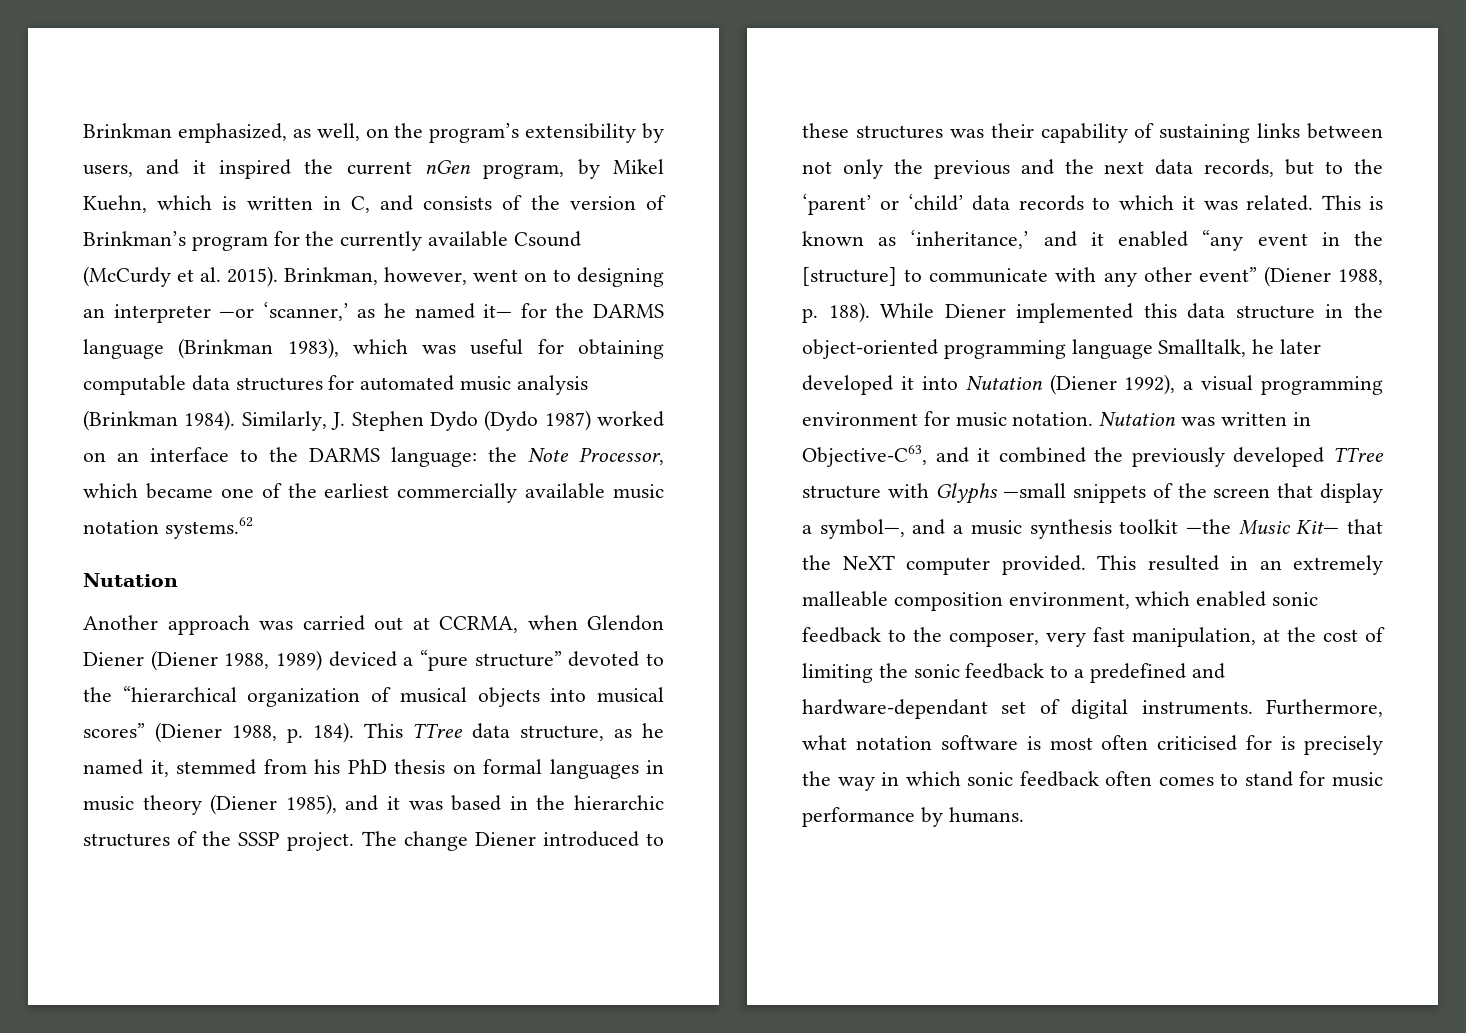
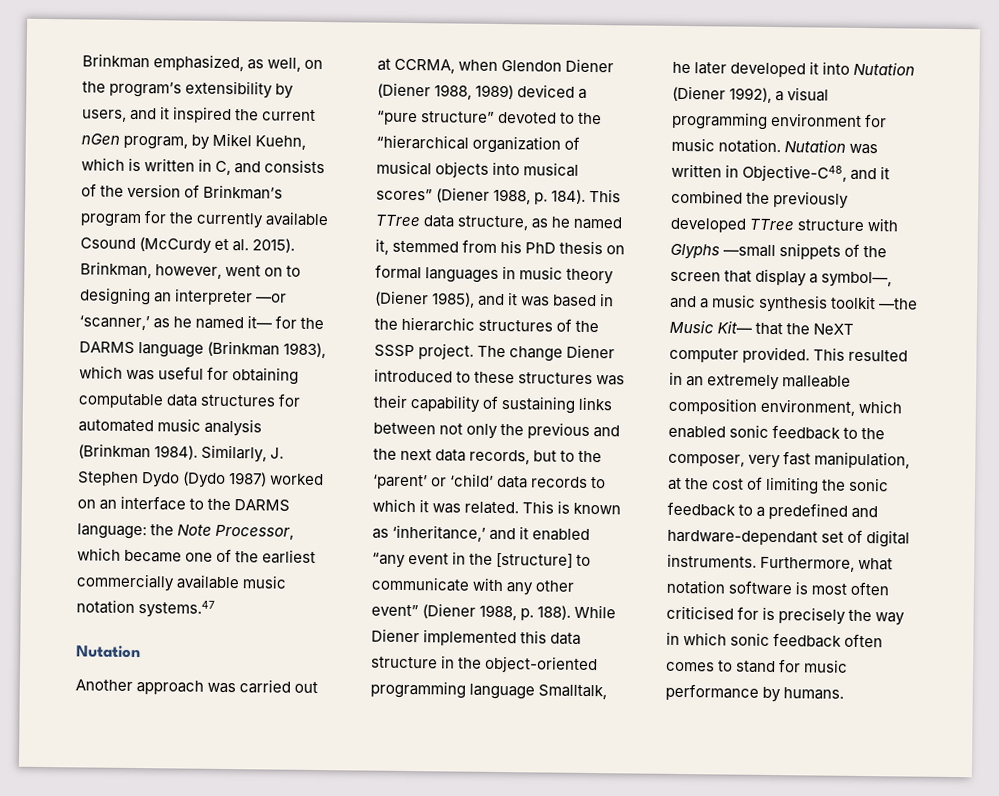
[164,517,253,539] systems.62 -> [138,600,216,618] systems.47
[802,445,927,467] Objective-C63, -> [742,164,848,182] Objective-C48,

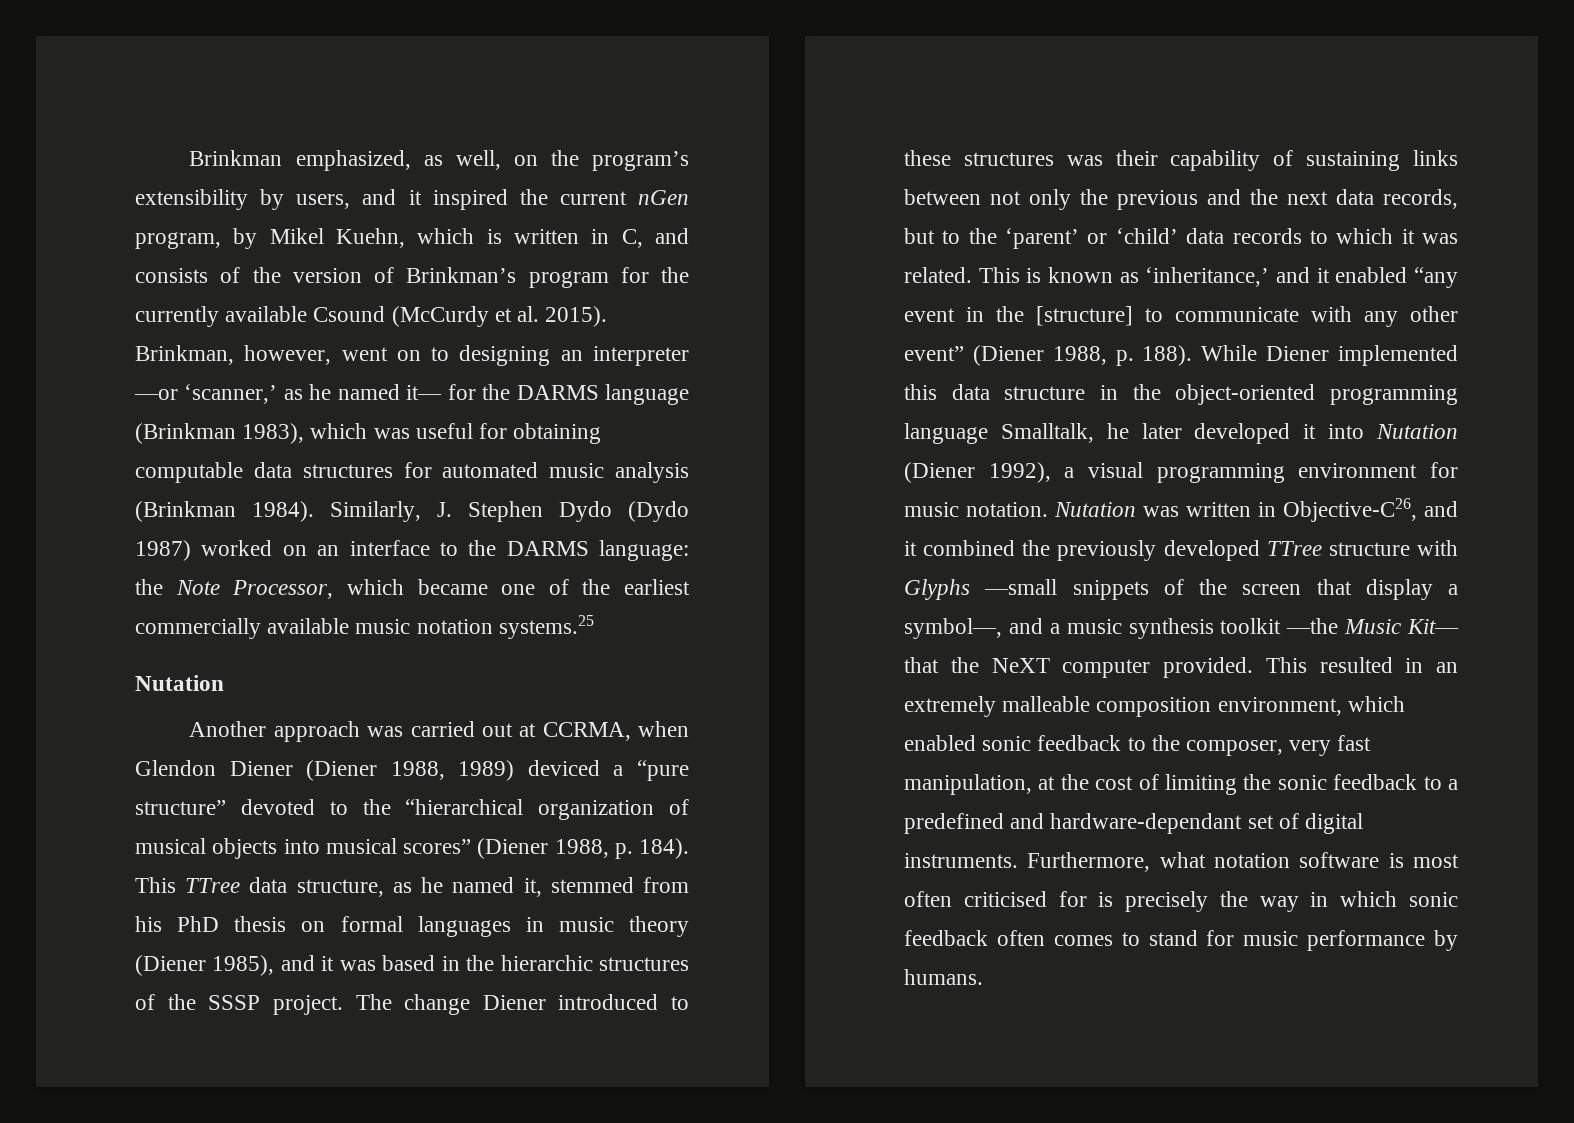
[138,600,216,618] systems.47 -> [498,615,594,639] systems.25
[742,164,848,182] Objective-C48, -> [1283,498,1417,522] Objective-C26,

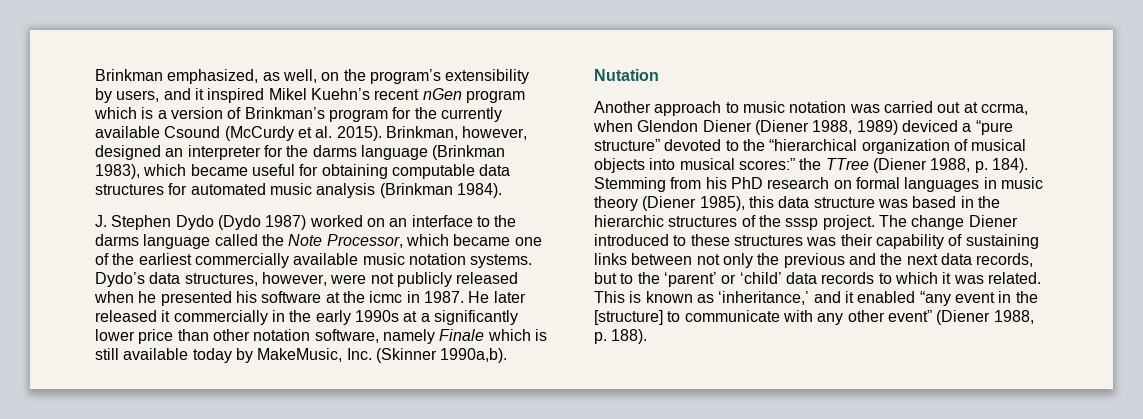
[519,189,689,205] [135,228,689,249] [135,267,281,283] the current nGen program, by Mikel Kuehn, which is written in C, and consists of the -> [268,88,525,103] [94,107,167,119] Mikel Kuehn’s recent nGen program which is a
[341,345,689,366] [134,384,599,404] went on to designing an interpreter —or ‘scanner,’ as he named it— for the DARMS -> [95,145,357,160] designed an interpreter for the darms
[373,428,410,439] was -> [190,164,248,176] became
[330,501,421,522] Similarly, -> (502, 190) //
[506,540,689,561] DARMS language: -> [95,234,258,249] darms language called
[498,615,594,639] systems.25 -> [470,254,533,268] [95,272,519,287] [94,291,526,306] [95,310,518,325] [95,329,547,344] [95,348,508,363] systems. Dydo’s data structures, however, were not publicly released when he presented his software at the icmc in 1987. He later released it commercially in the early 1990s at a significantly lower price than other notation software, namely Finale which is still available today by MakeMusic, Inc. (Skinner 1990a,b).
(360, 731) none -> [725,101,847,113] to music notation
[542,722,631,741] CCRMA, -> [980,103,1028,115] ccrma,
[403,839,471,854] scores” -> [738,158,869,170] scores:” the TTree
[135,877,634,897] This TTree data structure, as he named it, stemmed -> [594,177,666,192] Stemming
[234,916,287,932] thesis -> [767,177,830,189] research
[280,955,335,971] and it -> [748,196,875,208] this data structure
[208,995,261,1010] SSSP -> [785,218,819,230] sssp
[1201,345,1458,366] [904,384,1458,405] [904,423,1458,444] [904,462,1458,483] [904,498,1458,522] [904,540,1458,561] [904,579,1458,600] [904,618,1459,639] [904,657,1458,678] [904,696,1405,717] [904,735,1372,756] [904,774,1458,795] [904,813,1364,834] [904,852,1459,872] [904,891,1458,912] [904,930,1458,951] [904,969,983,985] While Diener implemented this data structure in the object-oriented programming language Smalltalk, he later developed it into Nutation (Diener 1992), a visual programming environment for music notation. Nutation was written in Objective-C26, and it combined the previously developed TTree structure with Glyphs —small snippets of the screen that display a symbol—, and a music synthesis toolkit —the Music Kit— that the NeXT computer provided. This resulted in an extremely malleable composition environment, which enabled sonic feedback to the composer, very fast manipulation, at the cost of limiting the sonic feedback to a predefined and hardware-dependant set of digital instruments. Furthermore, what notation software is most often criticised for is precisely the way in which sonic feedback often comes to stand for music performance by humans. -> (648, 336) none

